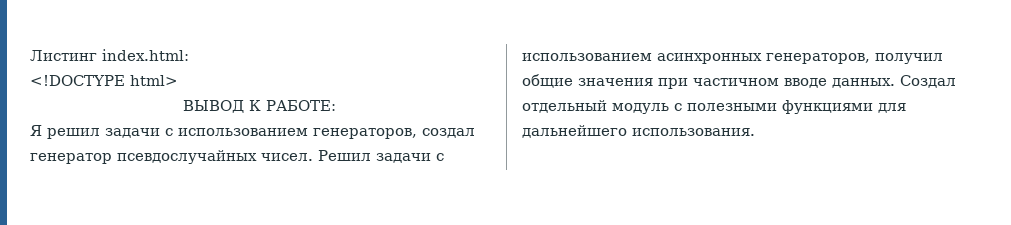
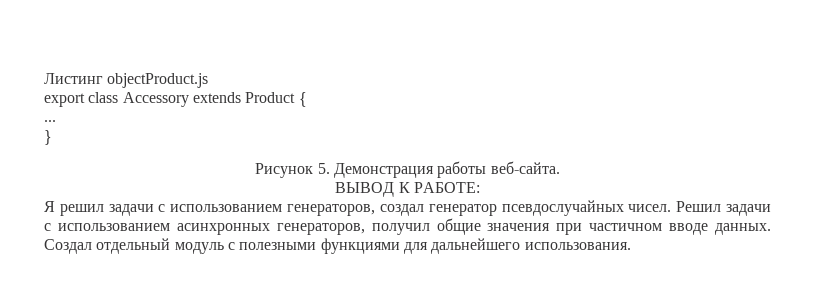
[102,49,189,61] [30,75,178,86] index.html: // <!DOCTYPE html> -> [107,73,209,88] [44,92,307,107] [44,120,56,122] [44,130,52,145] [255,161,560,178] objectProduct.js // export class Accessory extends Product { // ... // } // Рисунок 5. Демонстрация работы веб-сайта.

